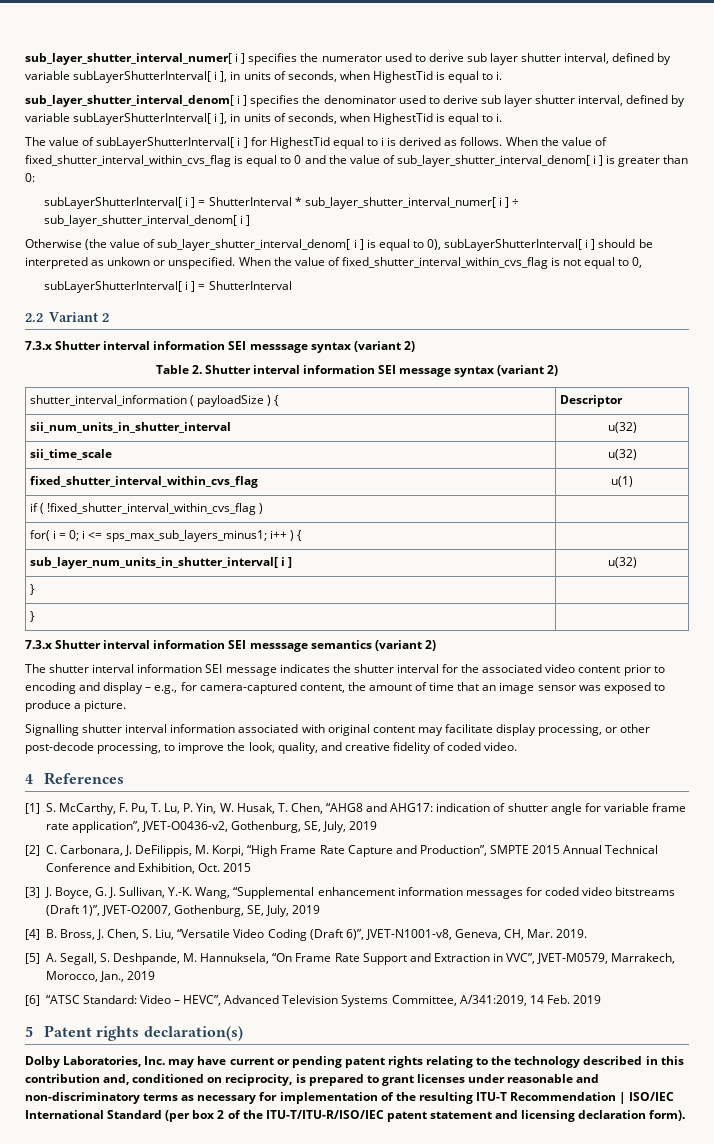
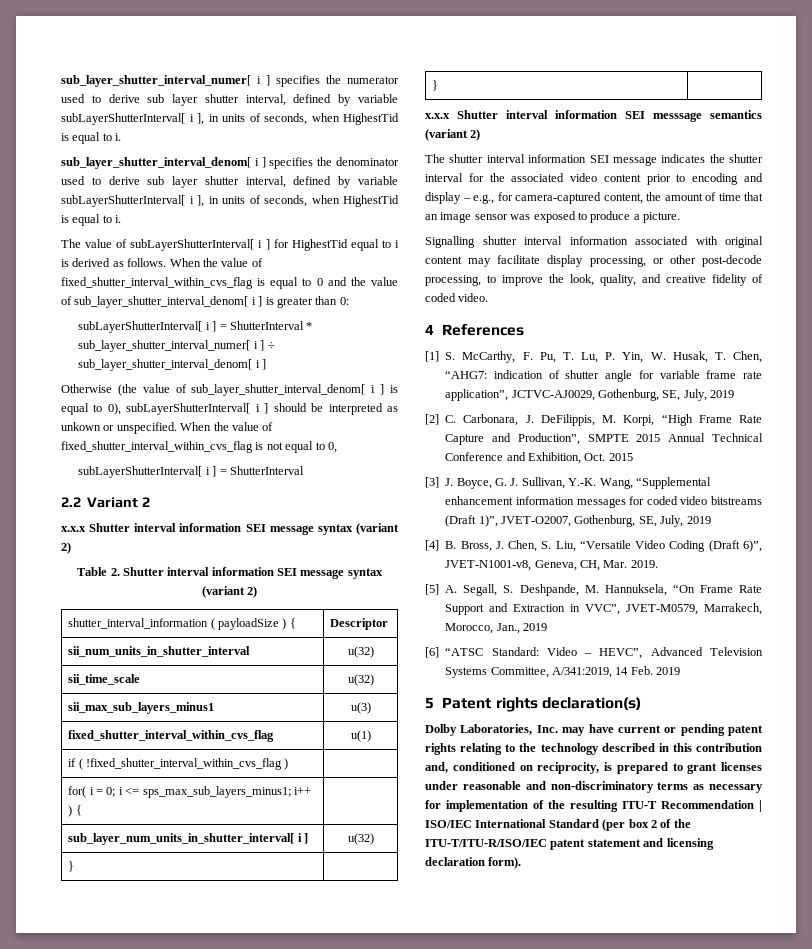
[25,341,308,353] 7.3.x Shutter interval information SEI messsage -> [61,523,314,535] x.x.x Shutter interval information SEI message
(637, 454) none -> [68,702,215,714] [350,702,371,714] // sii_max_sub_layers_minus1 | u(3)
[25,640,52,649] 7.3.x -> [425,113,450,119] x.x.x
[325,803,434,812] “AHG8 and AHG17: -> [445,370,488,379] “AHG7:
[141,821,228,832] JVET-O0436-v2, -> [511,390,595,401] JCTVC-AJ0029,

